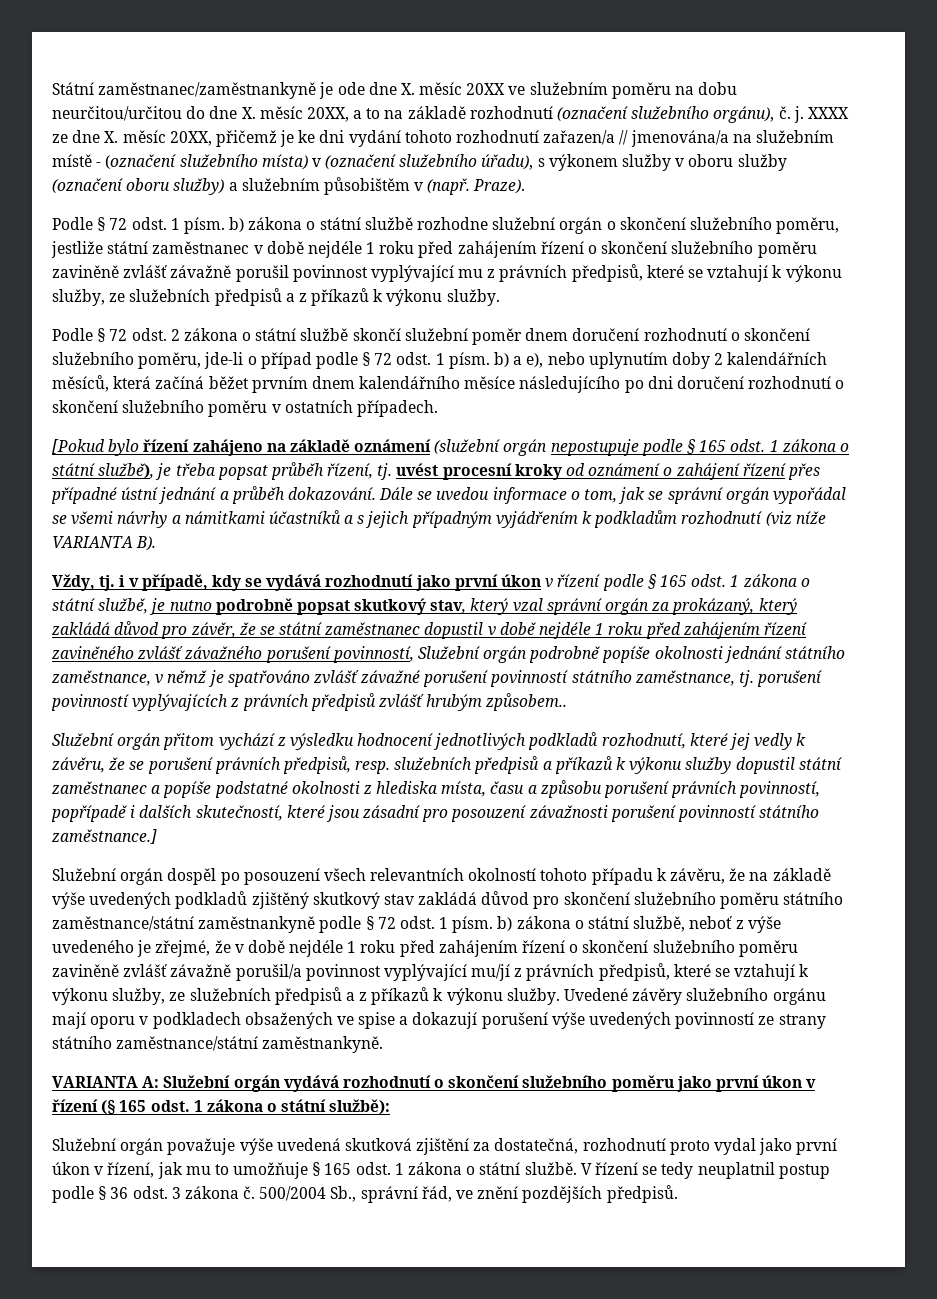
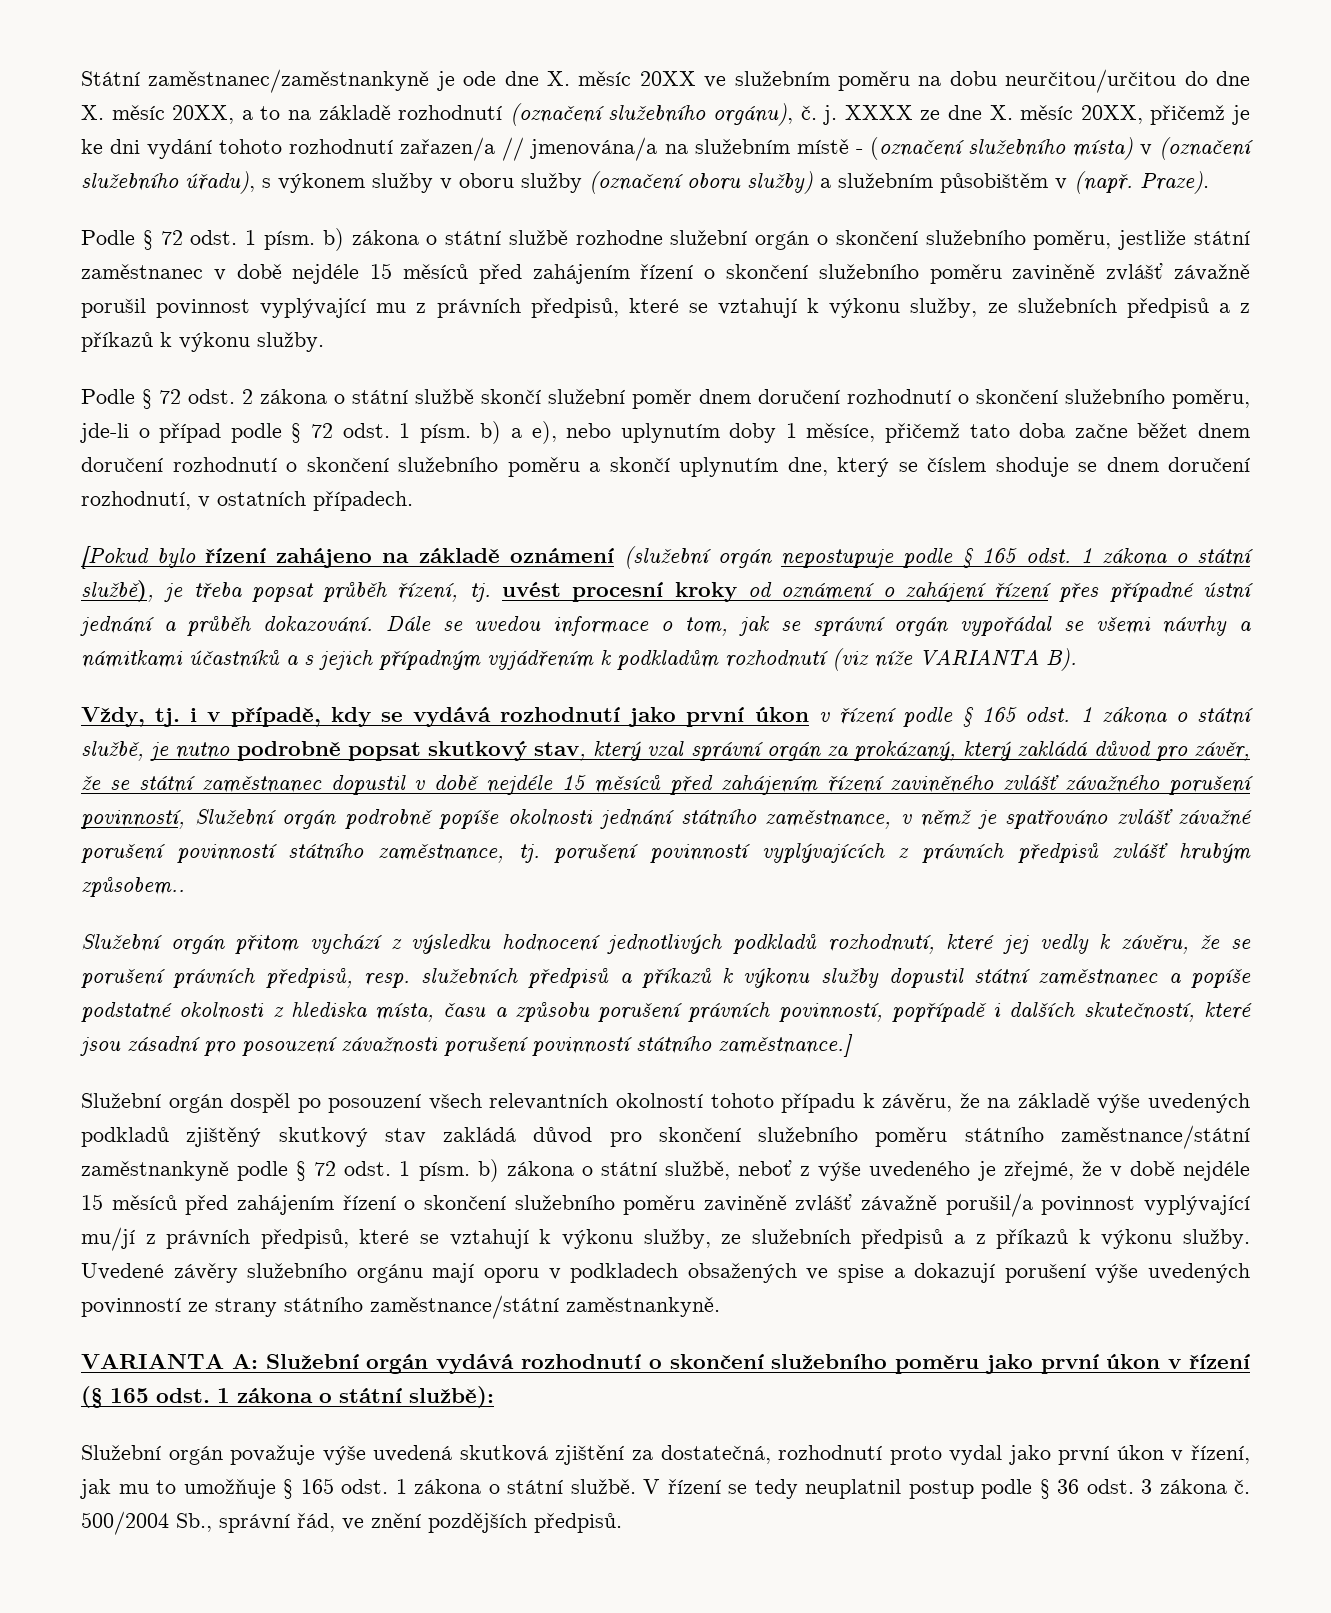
[366,241,415,254] 1 roku -> [370,263,469,279] 15 měsíců
[714,352,828,365] [52,375,673,393] 2 kalendářních měsíců, která začíná běžet prvním dnem kalendářního měsíce následujícího po dni -> [785,423,1250,443] 1 měsíce, přičemž tato doba začne běžet dnem
(268, 408) none -> [589,457,1250,477] [81,491,191,510] a skončí uplynutím dne, který se číslem shoduje se dnem doručení rozhodnutí,
[595,622,644,635] 1 roku -> [562,775,661,793] 15 měsíců
[347,940,396,953] 1 roku -> [81,1194,177,1210] 15 měsíců

